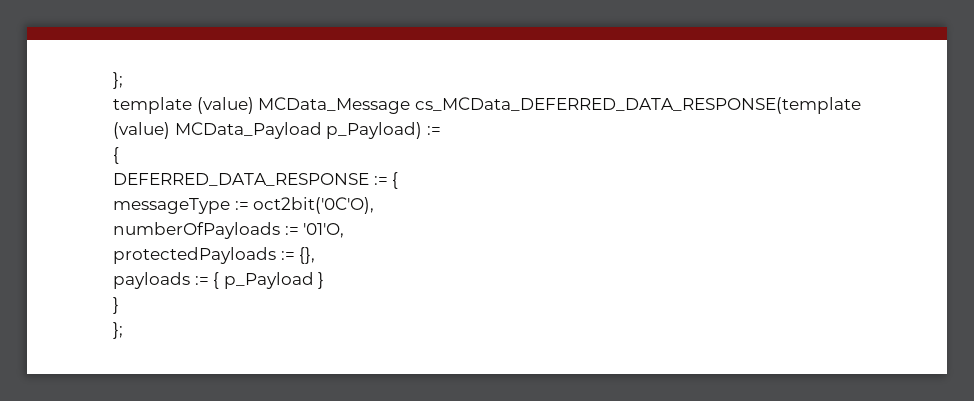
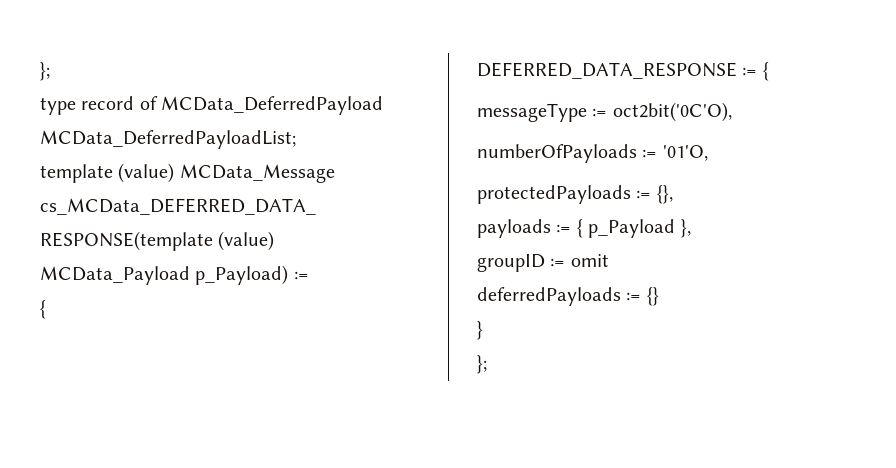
[113,72,123,89] }; -> [40,62,50,81] [40,96,384,115] [40,130,296,149] }; // type record of MCData_DeferredPayload MCData_DeferredPayloadList;
[318,272,325,289] } -> [680,219,691,238] [477,254,609,272] [477,287,659,306] }, // groupID := omit // deferredPayloads := {}

